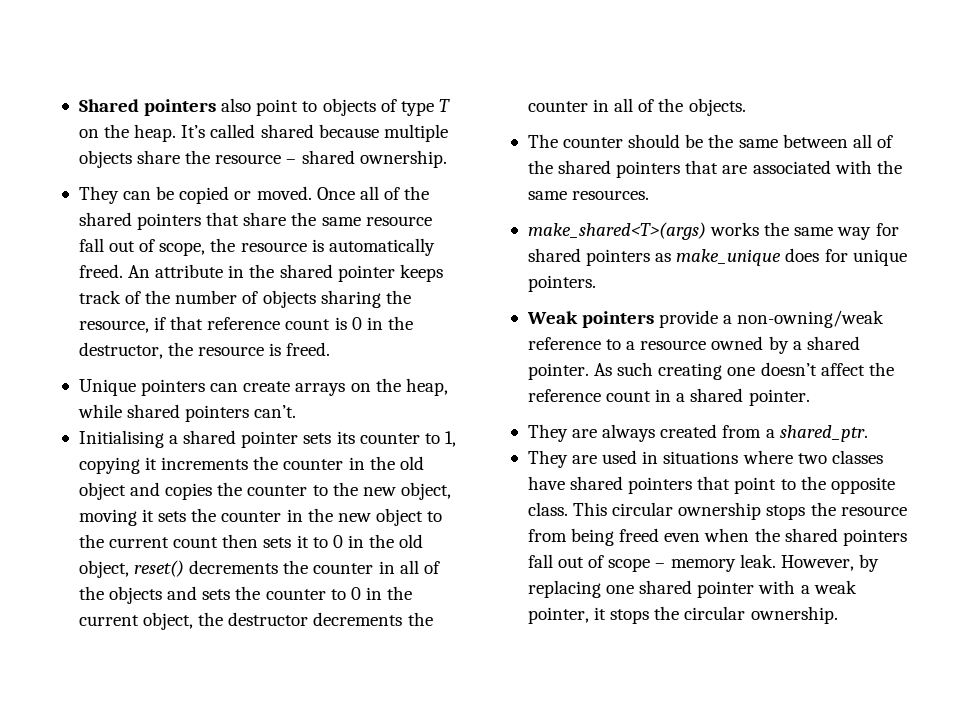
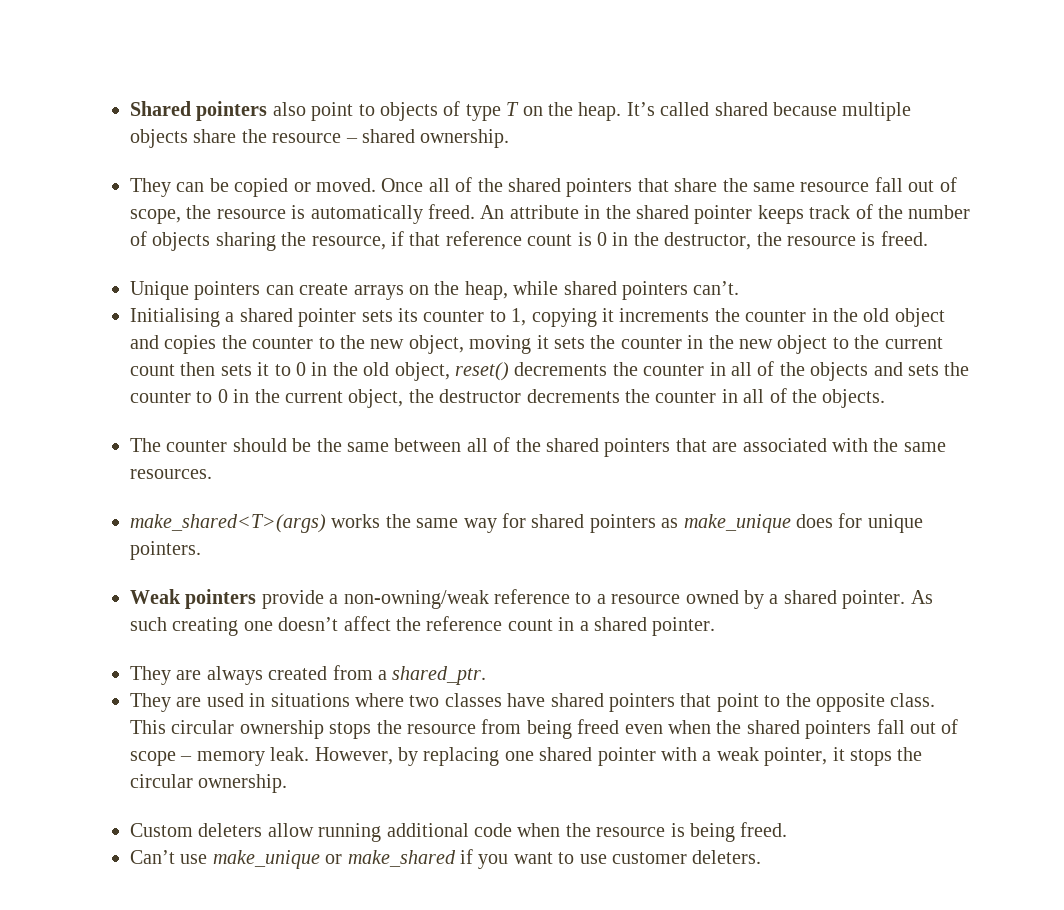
(838, 615) none -> [130,822,788,842] [130,849,762,869] // Custom deleters allow running additional code when the resource is being freed. // Can’t use make_unique or make_shared if you want to use customer deleters.

